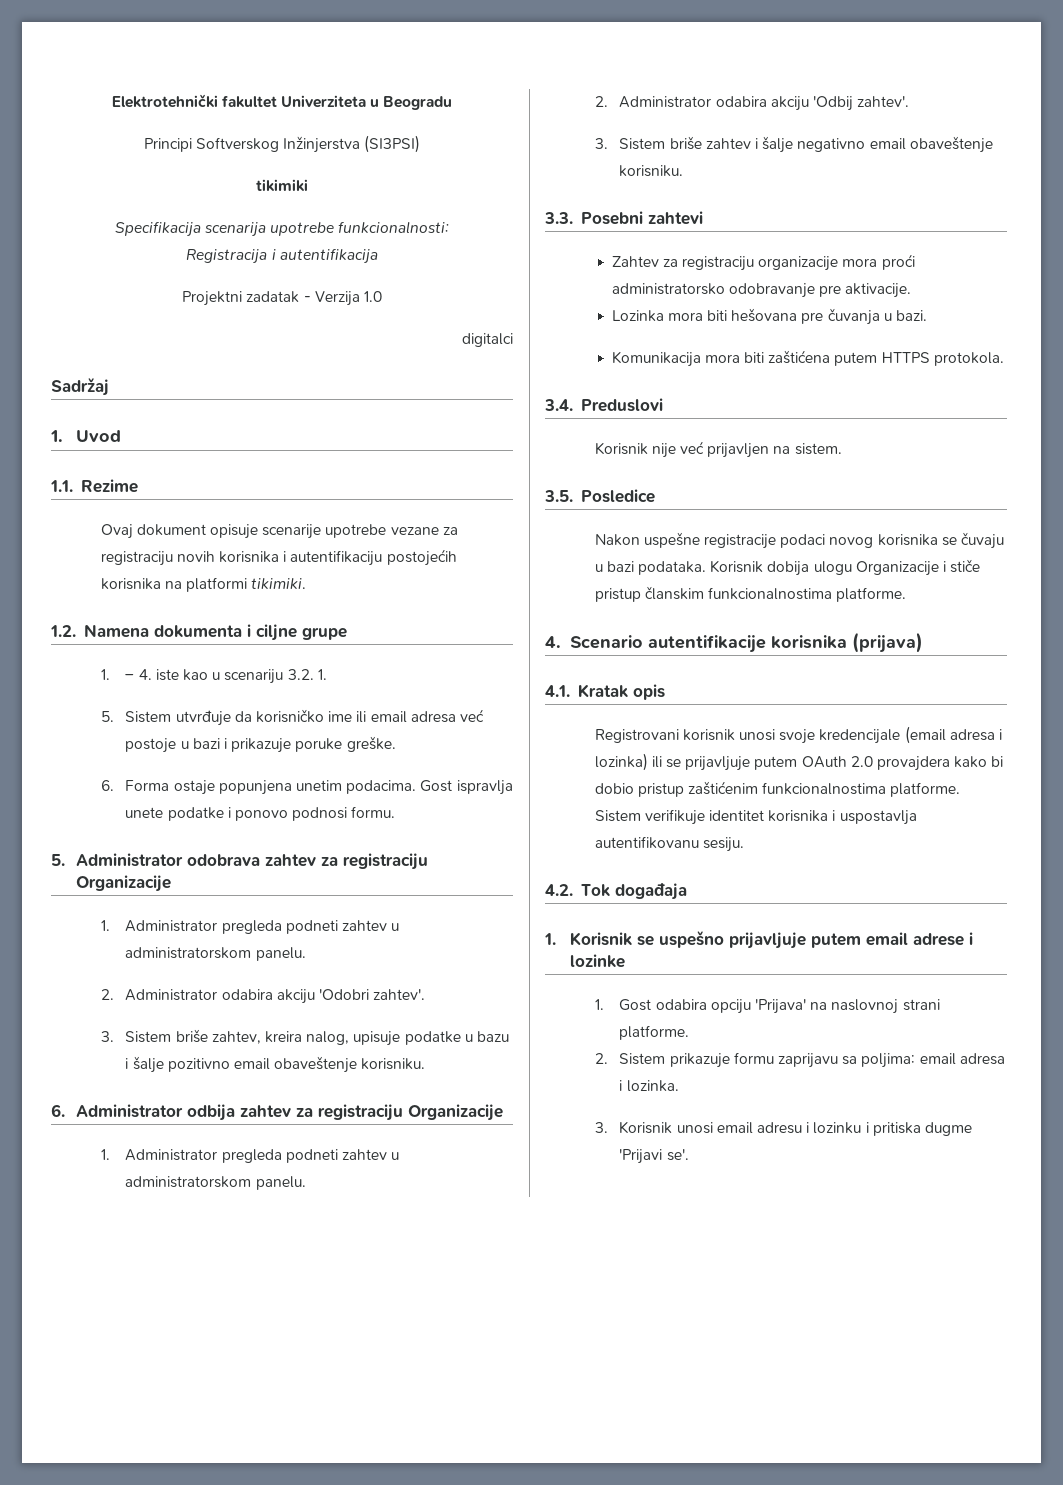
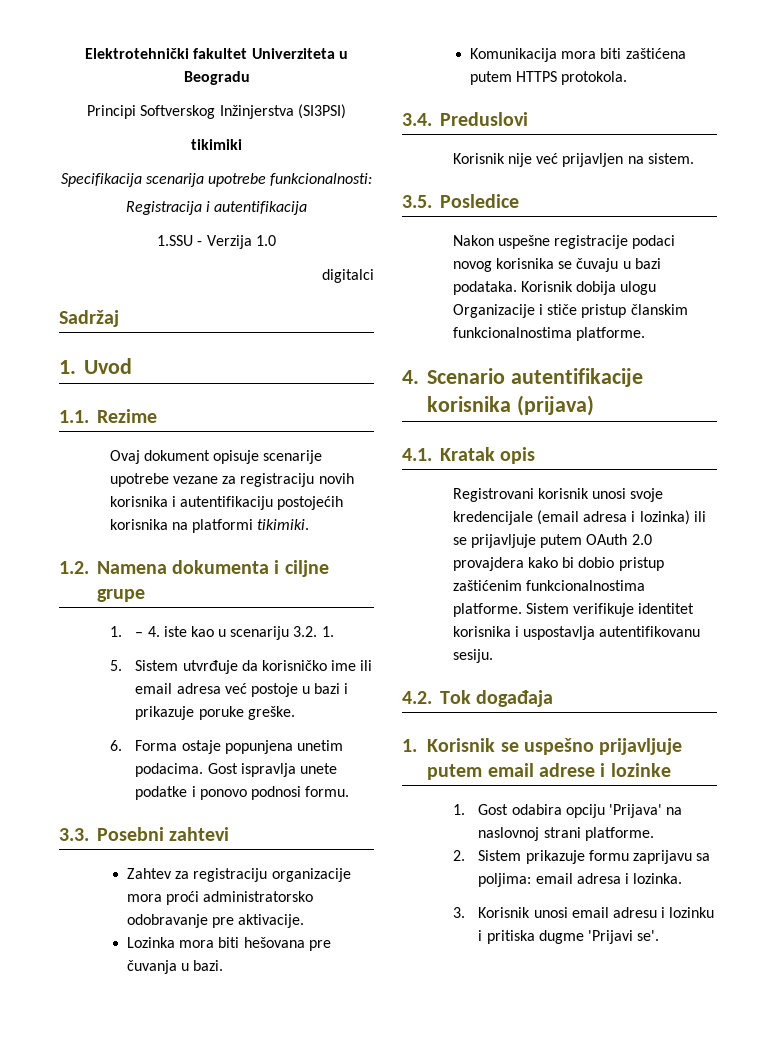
[182,291,300,306] Projektni zadatak -> [157,235,194,246] 1.SSU
[51,853,428,870] [75,875,171,892] [100,920,400,934] [125,947,306,961] [100,989,426,1004] [100,1029,509,1046] [125,1056,426,1073] [51,1104,503,1121] [100,1149,400,1163] [125,1176,306,1190] [594,96,910,111] [594,136,993,153] [619,165,684,177] // 5. Administrator odobrava zahtev za registraciju Organizacije // 1. Administrator pregledа podneti zahtev u administratorskom panelu. // 2. Administrator odabira akciju 'Odobri zahtev'. // 3. Sistem briše zahtev, kreira nalog, upisuje podatke u bazu i šalje pozitivno email obaveštenje korisniku. // 6. Administrator odbija zahtev za registraciju Organizacije // 1. Administrator pregledа podneti zahtev u administratorskom panelu. // 2. Administrator odabira akciju 'Odbij zahtev'. // 3. Sistem briše zahtev i šalje negativno email obaveštenje korisniku. -> (350, 791) none

